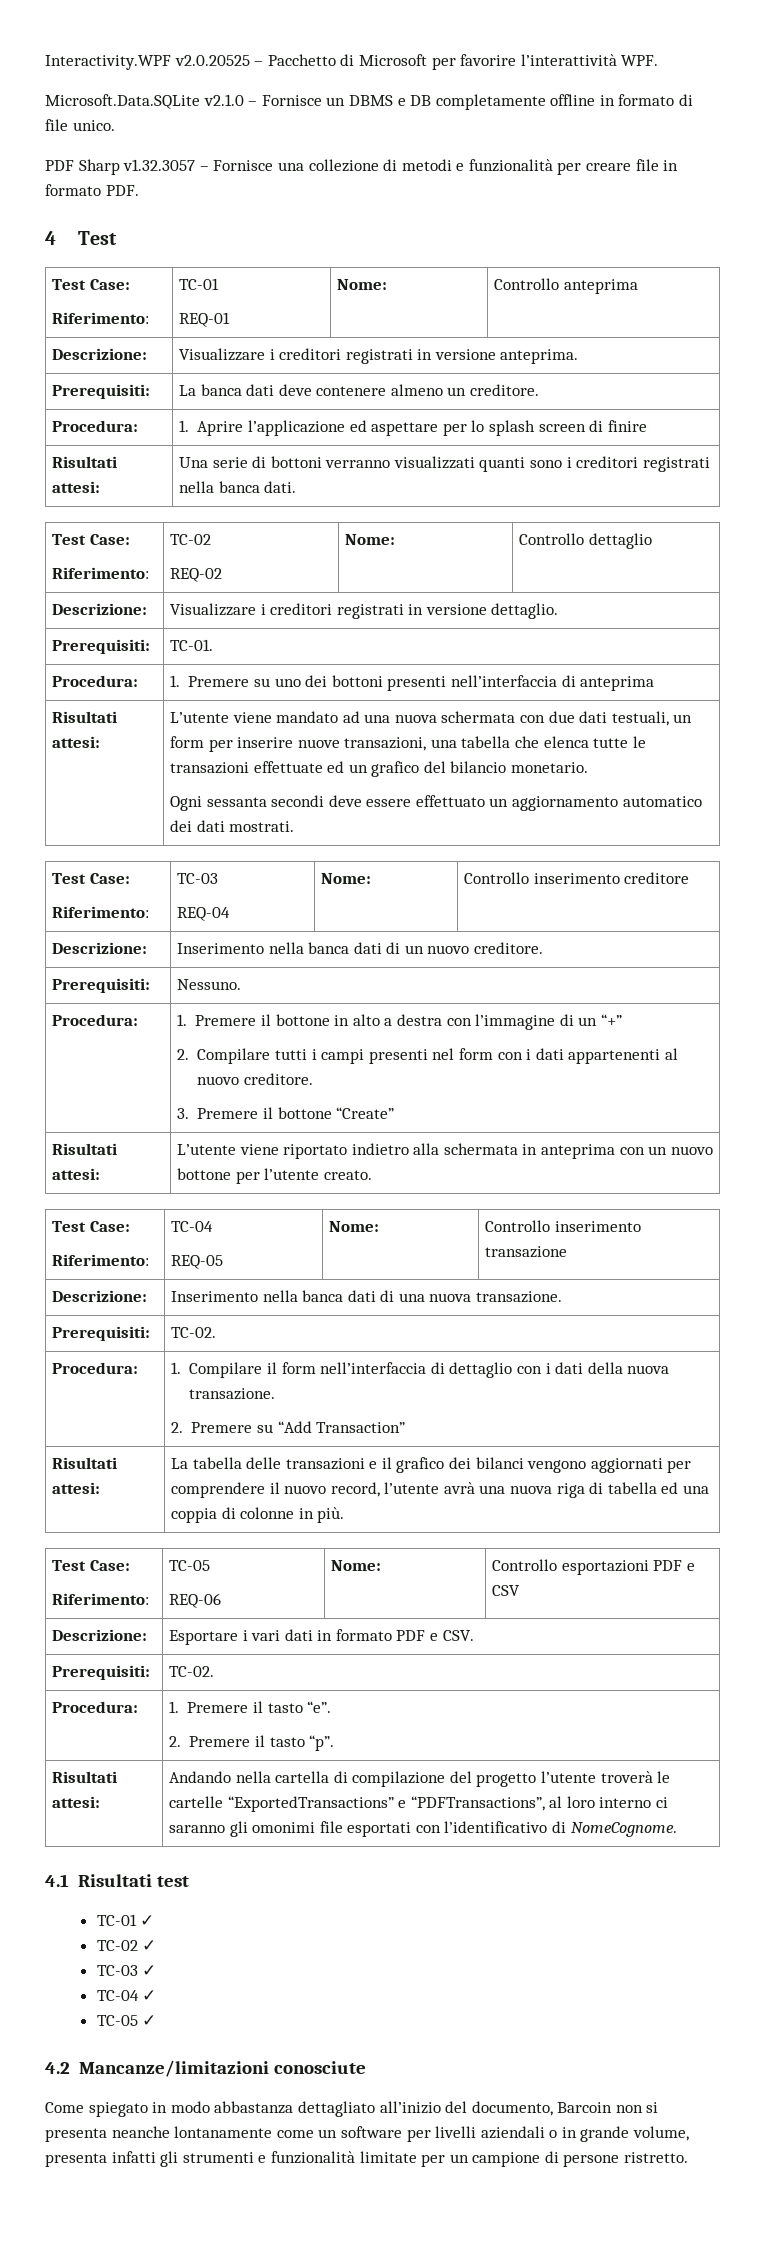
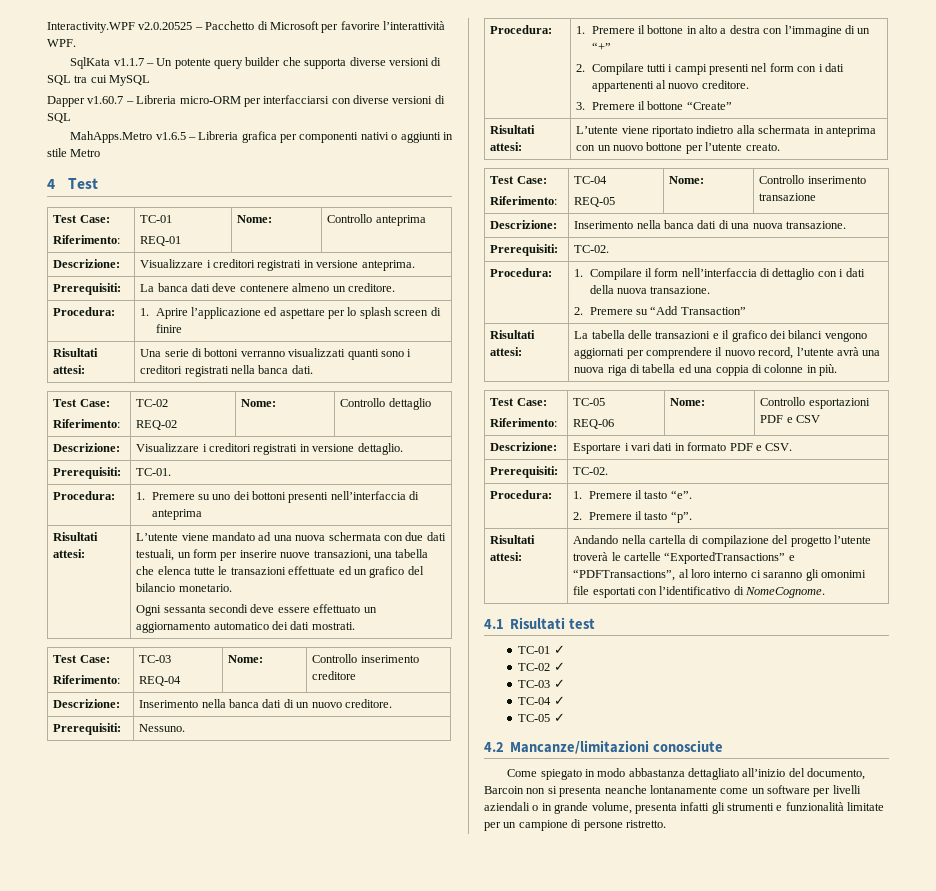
[45,94,694,110] [45,119,115,131] [45,159,679,175] [45,184,139,196] Microsoft.Data.SQLite v2.1.0 – Fornisce un DBMS e DB completamente offline in formato di file unico. // PDF Sharp v1.32.3057 – Fornisce una collezione di metodi e funzionalità per creare file in formato PDF. -> [70,57,442,69] [47,75,151,86] [47,95,445,107] [47,113,71,123] [70,131,453,143] [47,148,101,157] SqlKata v1.1.7 – Un potente query builder che supporta diverse versioni di SQL tra cui MySQL // Dapper v1.60.7 – Libreria micro-ORM per interfacciarsi con diverse versioni di SQL // MahApps.Metro v1.6.5 – Libreria grafica per componenti nativi o aggiunti in stile Metro

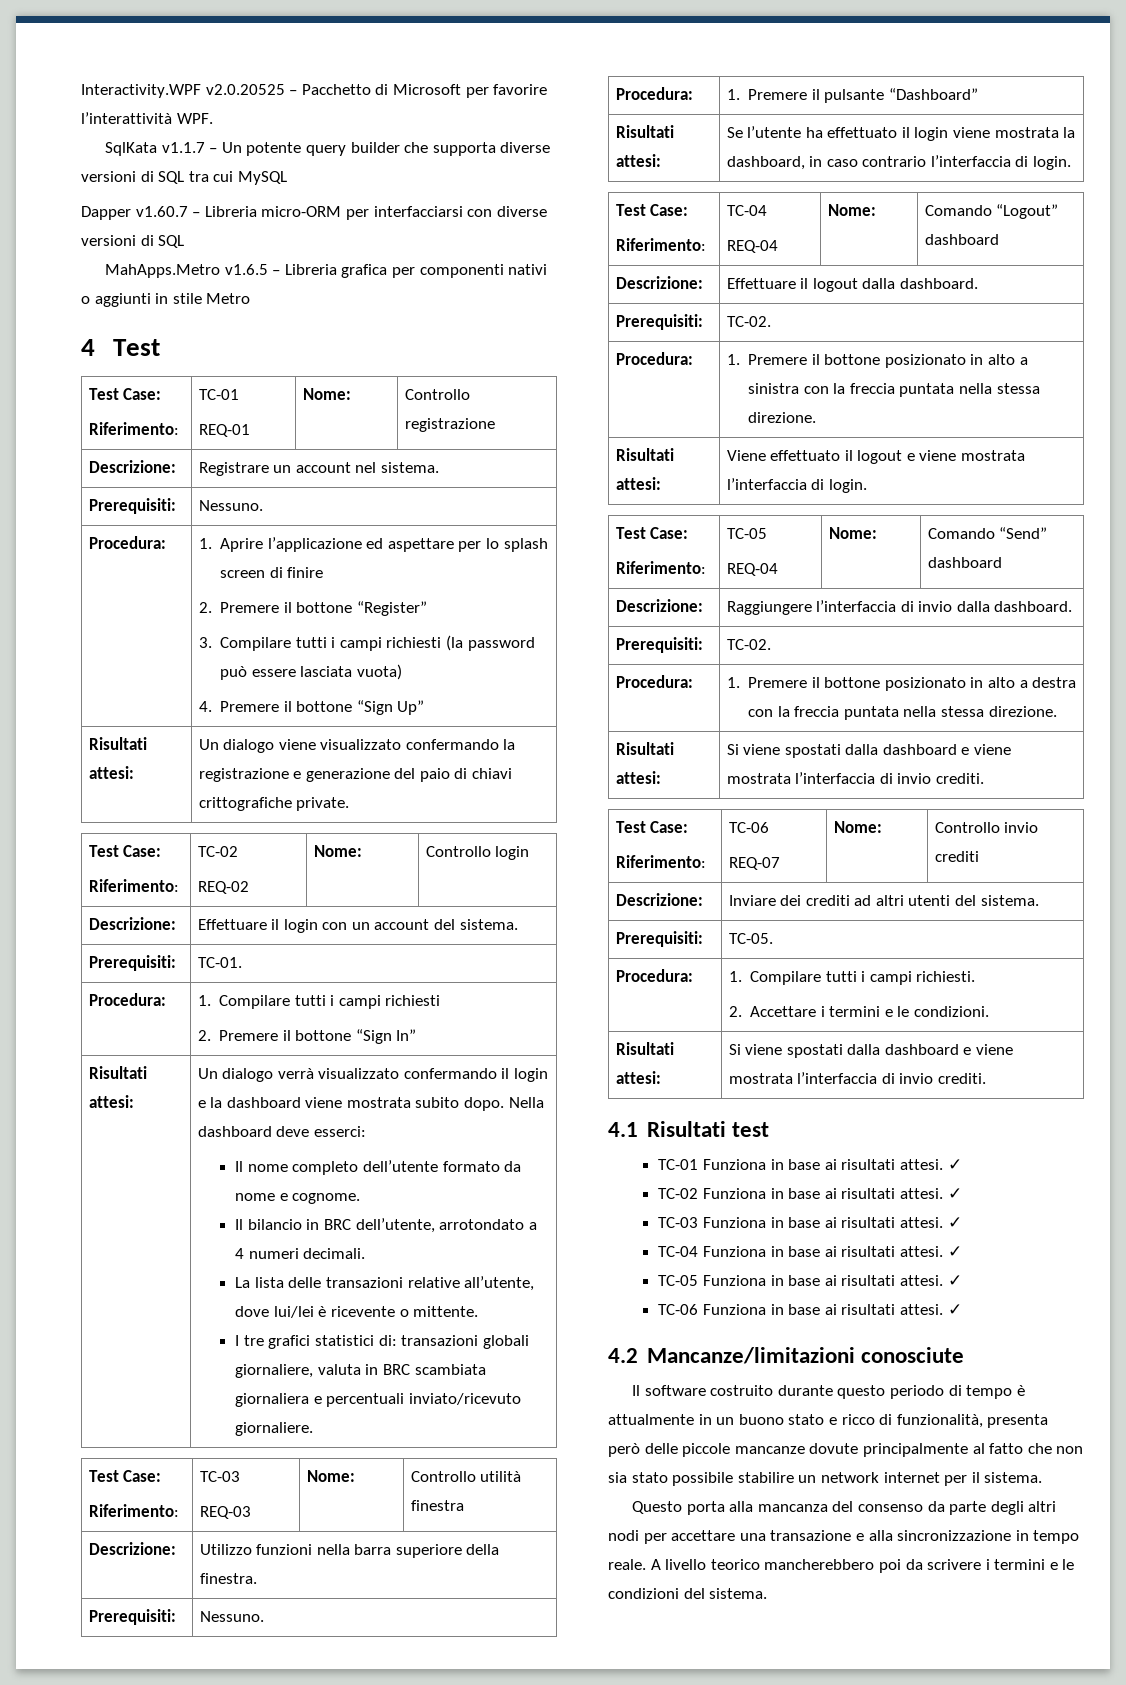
[375,215,426,226] [53,259,121,268] [140,259,415,271] [53,283,122,295] [140,283,395,292] anteprima // Descrizione: | Visualizzare i creditori registrati in versione anteprima. // Prerequisiti: | La banca dati deve contenere almeno un creditore. -> [404,418,495,432] [88,460,176,473] [198,462,439,476] [88,498,176,514] [198,500,263,511] registrazione // Descrizione: | Registrare un account nel sistema. // Prerequisiti: | Nessuno.
[53,348,99,357] [53,365,86,374] [140,348,412,360] [140,365,313,377] // Risultati attesi: | Una serie di bottoni verranno visualizzati quanti sono i creditori registrati nella banca dati. -> [198,601,427,616] [198,635,535,651] [220,664,402,680] [198,700,425,715] [88,737,147,750] [88,766,134,779] [198,739,516,753] [198,768,513,782] [198,797,350,811] // 2. Premere il bottone “Register” // 3. Compilare tutti i campi richiesti (la password può essere lasciata vuota) // 4. Premere il bottone “Sign Up” // Risultati attesi: | Un dialogo viene visualizzato confermando la registrazione e generazione del paio di chiavi crittografiche private.
[388,398,431,410] [53,443,121,452] [136,443,403,455] [53,467,122,479] [136,468,172,476] [53,491,116,500] [136,491,420,503] [151,509,202,520] [53,532,99,541] [53,549,86,558] [136,532,446,541] [136,549,429,561] [136,566,424,578] [136,583,232,592] [136,604,377,616] [136,621,355,633] dettaglio // Descrizione: | Visualizzare i creditori registrati in versione dettaglio. // Prerequisiti: | TC-01. // Procedura: | 1. Premere su uno dei bottoni presenti nell’interfaccia di anteprima // Risultati attesi: | L’utente viene mandato ad una nuova schermata con due dati testuali, un form per inserire nuove transazioni, una tabella che elenca tutte le transazioni effettuate ed un grafico del bilancio monetario. // Ogni sessanta secondi deve essere effettuato un aggiornamento automatico dei dati mostrati. -> [495,846,530,860] [88,917,176,930] [197,919,518,933] [88,955,176,971] [197,957,242,968] [88,993,166,1006] [197,995,441,1009] [197,1029,417,1044] [88,1066,147,1079] [88,1095,134,1108] [197,1068,549,1082] [197,1097,544,1111] [197,1126,366,1137] [235,1160,522,1175] [235,1193,361,1204] [235,1218,537,1233] [235,1248,366,1259] [235,1276,535,1291] [235,1306,479,1318] [235,1335,529,1349] [235,1364,486,1378] [235,1393,522,1407] [235,1422,314,1436] login // Descrizione: | Effettuare il login con un account del sistema. // Prerequisiti: | TC-01. // Procedura: | 1. Compilare tutti i campi richiesti // 2. Premere il bottone “Sign In” // Risultati attesi: | Un dialogo verrà visualizzato confermando il login e la dashboard viene mostrata subito dopo. Nella dashboard deve esserci: // Il nome completo dell’utente formato da nome e cognome. // Il bilancio in BRC dell’utente, arrotondato a 4 numeri decimali. // La lista delle transazioni relative all’utente, dove lui/lei è ricevente o mittente. // I tre grafici statistici di: transazioni globali giornaliere, valuta in BRC scambiata giornaliera e percentuali inviato/ricevuto giornaliere.
[139,676,182,686] [228,655,264,663] [312,654,419,663] [312,671,357,680] [53,699,121,708] [139,699,392,708] REQ-04 | Nome: | Controllo inserimento creditore // Descrizione: | Inserimento nella banca dati di un nuovo creditore. -> [199,1506,251,1519] [306,1470,355,1482] [410,1471,522,1482] [410,1500,464,1511] [88,1542,176,1555] [199,1544,500,1558] [199,1573,257,1584] REQ-03 | Nome: | Controllo utilità finestra // Descrizione: | Utilizzo funzioni nella barra superiore della finestra.
[647,25,871,37] [591,42,611,51] [576,63,844,75] [591,80,749,92] [576,101,732,110] [490,125,536,134] [490,142,523,151] [576,125,876,137] [576,142,780,154] bottone in alto a destra con l’immagine di un “+” // 2. Compilare tutti i campi presenti nel form con i dati appartenenti al nuovo creditore. // 3. Premere il bottone “Create” // Risultati attesi: | L’utente viene riportato indietro alla schermata in anteprima con un nuovo bottone per l’utente creato. -> [824,88,978,103] [615,125,674,138] [615,154,661,167] [726,126,1076,141] [726,155,1072,170] pulsante “Dashboard” // Risultati attesi: | Se l’utente ha effettuato il login viene mostrata la dashboard, in caso contrario l’interfaccia di login.
[574,197,616,207] [669,176,705,184] [759,175,866,184] [759,193,817,201] [490,220,558,229] [574,220,846,229] [490,244,559,256] [574,245,610,253] [490,268,553,277] [574,268,865,280] [589,285,711,294] [574,306,746,315] [490,330,536,339] [490,347,523,356] [574,330,867,342] [574,347,881,359] [574,364,838,376] [490,398,547,406] [490,418,558,427] [573,398,606,406] [573,419,615,429] [670,398,706,406] [760,397,870,409] [760,415,821,423] [490,442,558,451] [573,442,793,454] [490,466,559,478] [573,467,609,475] [490,490,553,499] [573,490,692,499] [573,511,692,523] [490,535,536,544] [490,552,523,561] [573,535,871,547] [573,552,795,564] [573,569,866,581] [573,586,826,598] [484,617,596,630] [518,645,565,654] [518,662,565,671] [518,679,565,688] [518,696,565,705] [518,713,565,722] [484,740,724,754] [507,768,866,780] [484,785,861,797] [484,802,885,814] [484,819,666,831] REQ-05 | Nome: | Controllo inserimento transazione // Descrizione: | Inserimento nella banca dati di una nuova transazione. // Prerequisiti: | TC-02. // Procedura: | 1. Compilare il form nell’interfaccia di dettaglio con i dati della nuova transazione. // 2. Premere su “Add Transaction” // Risultati attesi: | La tabella delle transazioni e il grafico dei bilanci vengono aggiornati per comprendere il nuovo record, l’utente avrà una nuova riga di tabella ed una coppia di colonne in più. // Test Case: // Riferimento: | TC-05 // REQ-06 | Nome: | Controllo esportazioni PDF e CSV // Descrizione: | Esportare i vari dati in formato PDF e CSV. // Prerequisiti: | TC-02. // Procedura: | 1. Premere il tasto “e”. // 2. Premere il tasto “p”. // Risultati attesi: | Andando nella cartella di compilazione del progetto l’utente troverà le cartelle “ExportedTransactions” e “PDFTransactions”, al loro interno ci saranno gli omonimi file esportati con l’identificativo di NomeCognome. // 4.1 Risultati test // TC-01 ✓ // TC-02 ✓ // TC-03 ✓ // TC-04 ✓ // TC-05 ✓ // 4.2 Mancanze/limitazioni conosciute // Come spiegato in modo abbastanza dettagliato all’inizio del documento, Barcoin non si presenta neanche lontanamente come un software per livelli aziendali o in grande volume, presenta infatti gli strumenti e funzionalità limitate per un campione di persone ristretto. -> [726,240,778,253] [827,204,876,216] [924,204,1059,219] [924,234,999,245] [615,276,703,289] [726,278,978,292] [615,314,703,330] [726,316,771,327] [615,352,693,365] [726,354,1028,368] [748,383,1040,397] [748,412,817,423] [615,448,674,461] [615,477,661,490] [726,450,1026,464] [726,478,867,493] [615,527,689,539] [615,561,706,574] [726,528,767,539] [726,563,778,576] [828,527,877,539] [927,527,1048,539] [927,557,1002,568] [615,599,703,612] [726,600,1073,615] [615,637,703,653] [726,639,771,650] [615,675,693,688] [726,677,1077,691] [748,706,1057,720] [615,742,674,755] [615,771,661,784] [726,744,1012,758] [726,772,984,784] [615,821,689,833] [615,855,706,868] [728,822,769,833] [728,857,780,870] [833,821,882,833] [934,822,1039,833] [934,851,979,862] [615,893,703,906] [728,895,1039,906] [615,931,703,947] [728,933,773,944] [615,969,693,982] [728,971,976,985] [728,1006,989,1017] [615,1042,674,1055] [615,1071,661,1084] [728,1044,1014,1058] [728,1072,986,1084] [608,1121,769,1137] [658,1159,962,1170] [658,1188,962,1199] [658,1217,962,1228] [658,1246,962,1257] [658,1275,962,1286] [658,1304,962,1315] [608,1347,964,1364] [631,1385,1025,1399] [608,1414,1049,1428] [608,1443,1084,1457] [608,1472,1043,1486] [631,1501,1057,1515] [608,1530,1080,1544] [608,1559,1075,1573] [608,1588,768,1599] REQ-04 | Nome: | Comando “Logout” dashboard // Descrizione: | Effettuare il logout dalla dashboard. // Prerequisiti: | TC-02. // Procedura: | 1. Premere il bottone posizionato in alto a sinistra con la freccia puntata nella stessa direzione. // Risultati attesi: | Viene effettuato il logout e viene mostrata l’interfaccia di login. // Test Case: // Riferimento: | TC-05 // REQ-04 | Nome: | Comando “Send” dashboard // Descrizione: | Raggiungere l’interfaccia di invio dalla dashboard. // Prerequisiti: | TC-02. // Procedura: | 1. Premere il bottone posizionato in alto a destra con la freccia puntata nella stessa direzione. // Risultati attesi: | Si viene spostati dalla dashboard e viene mostrata l’interfaccia di invio crediti. // Test Case: // Riferimento: | TC-06 // REQ-07 | Nome: | Controllo invio crediti // Descrizione: | Inviare dei crediti ad altri utenti del sistema. // Prerequisiti: | TC-05. // Procedura: | 1. Compilare tutti i campi richiesti. // 2. Accettare i termini e le condizioni. // Risultati attesi: | Si viene spostati dalla dashboard e viene mostrata l’interfaccia di invio crediti. // 4.1 Risultati test // TC-01 Funziona in base ai risultati attesi. ✓ // TC-02 Funziona in base ai risultati attesi. ✓ // TC-03 Funziona in base ai risultati attesi. ✓ // TC-04 Funziona in base ai risultati attesi. ✓ // TC-05 Funziona in base ai risultati attesi. ✓ // TC-06 Funziona in base ai risultati attesi. ✓ // 4.2 Mancanze/limitazioni conosciute // Il software costruito durante questo periodo di tempo è attualmente in un buono stato e ricco di funzionalità, presenta però delle piccole mancanze dovute principalmente al fatto che non sia stato possibile stabilire un network internet per il sistema. // Questo porta alla mancanza del consenso da parte degli altri nodi per accettare una transazione e alla sincronizzazione in tempo reale. A livello teorico mancherebbero poi da scrivere i termini e le condizioni del sistema.

